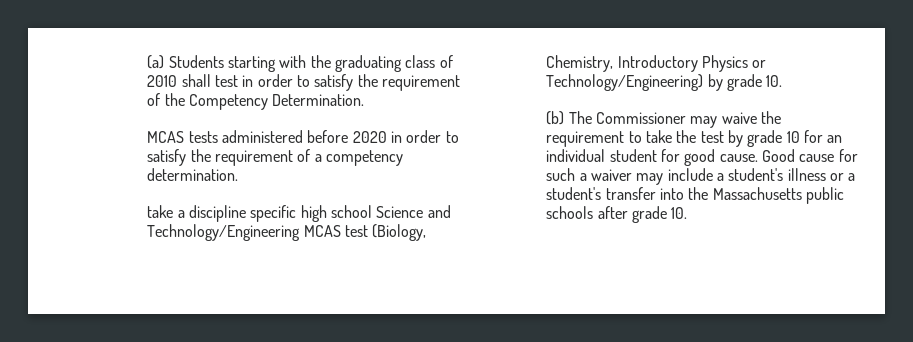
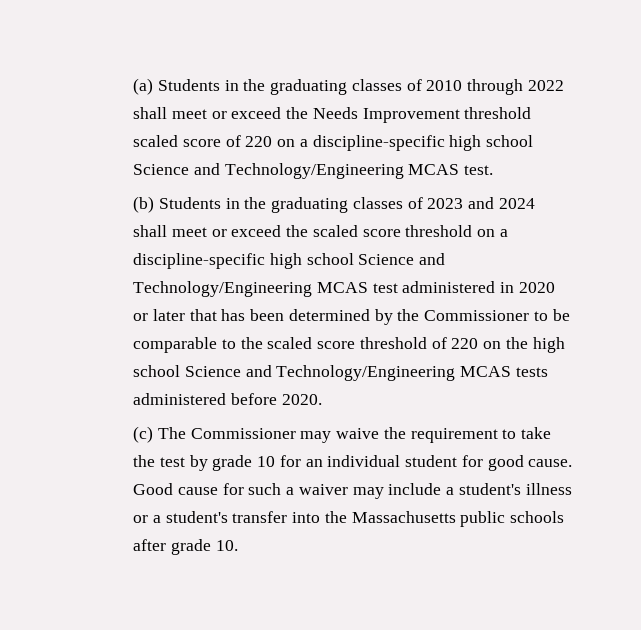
[228,55,436,72] starting with the graduating class -> [224,79,402,95] in the graduating classes
[181,74,460,91] [147,93,365,110] [147,130,459,143] [147,149,404,166] [147,168,239,181] [147,205,297,222] shall test in order to satisfy the requirement of the Competency Determination. // MCAS tests administered before 2020 in order to satisfy the requirement of a competency determination. // take a discipline specific -> [467,79,564,95] [133,107,532,123] [133,135,534,151] [133,163,494,179] [133,196,535,213] [133,225,508,237] [133,253,266,269] through 2022 shall meet or exceed the Needs Improvement threshold scaled score of 220 on a discipline-specific high school Science and Technology/Engineering MCAS test. // (b) Students in the graduating classes of 2023 and 2024 shall meet or exceed the scaled score threshold on a discipline-specific
[372,224,427,241] [546,55,767,72] [546,74,783,91] [546,111,565,125] (Biology, Chemistry, Introductory Physics or Technology/Engineering) by grade 10. // (b) -> [402,281,555,293] [133,309,570,325] [133,337,565,353] [133,365,548,381] [133,393,322,405] [133,426,154,443] administered in 2020 or later that has been determined by the Commissioner to be comparable to the scaled score threshold of 220 on the high school Science and Technology/Engineering MCAS tests administered before 2020. // (c)

